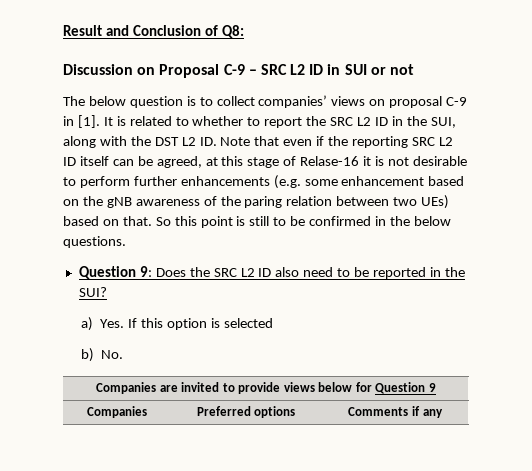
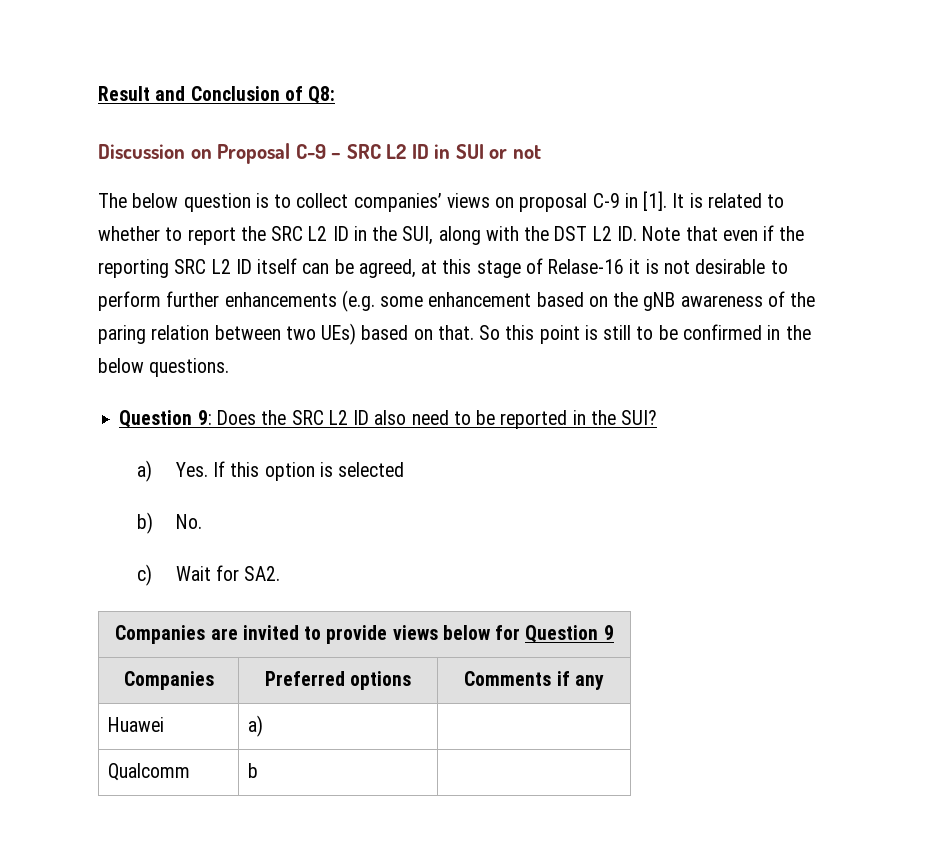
(124, 354) none -> [136,564,281,586] // c) Wait for SA2.
(443, 413) none -> [107,717,164,732] [247,715,263,737] [107,763,190,781] [247,763,258,778] // Huawei | a) | // Qualcomm | b |

